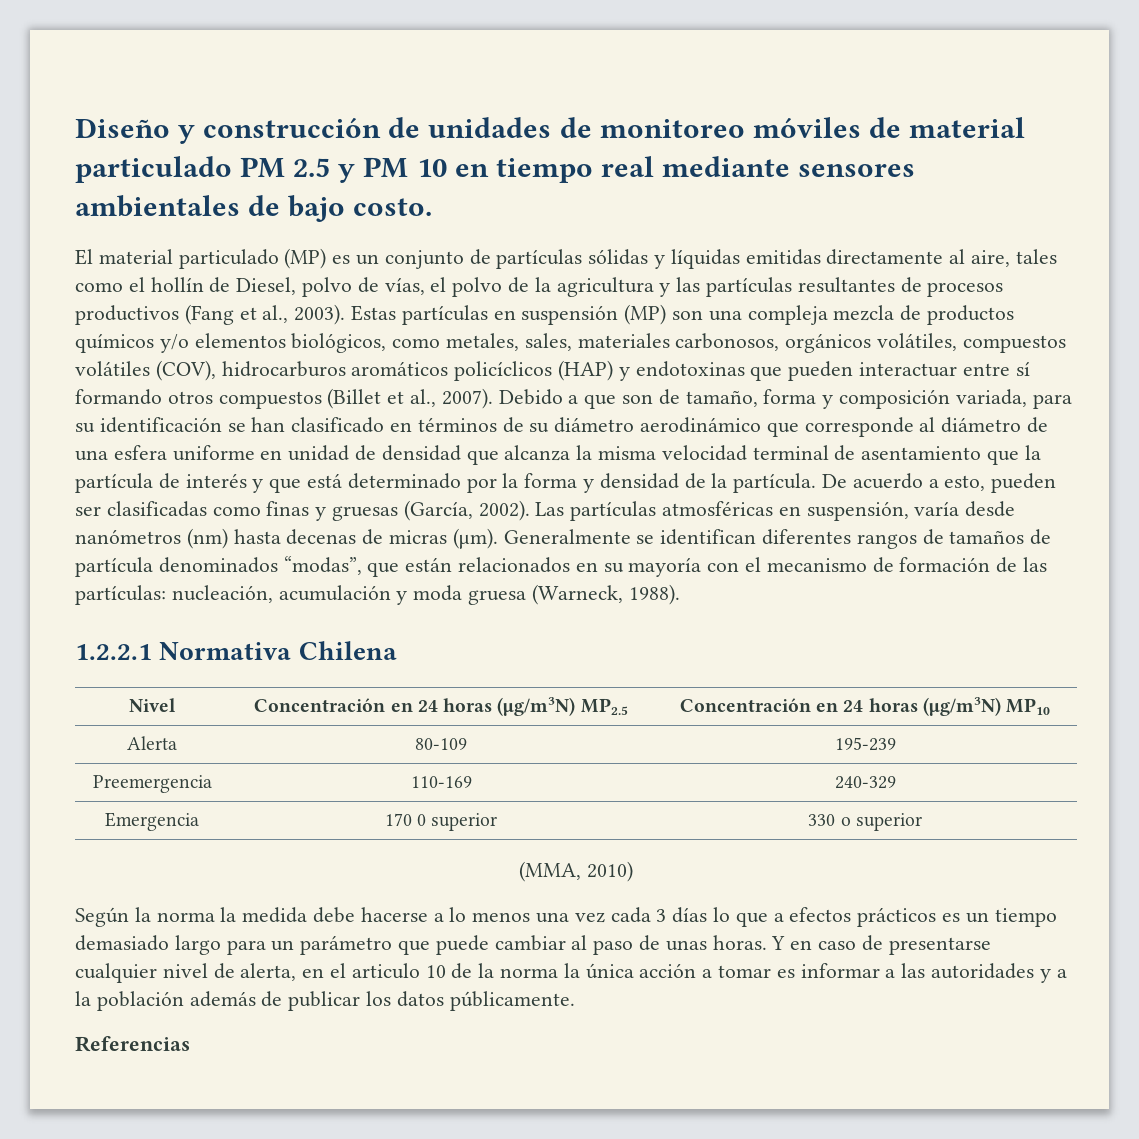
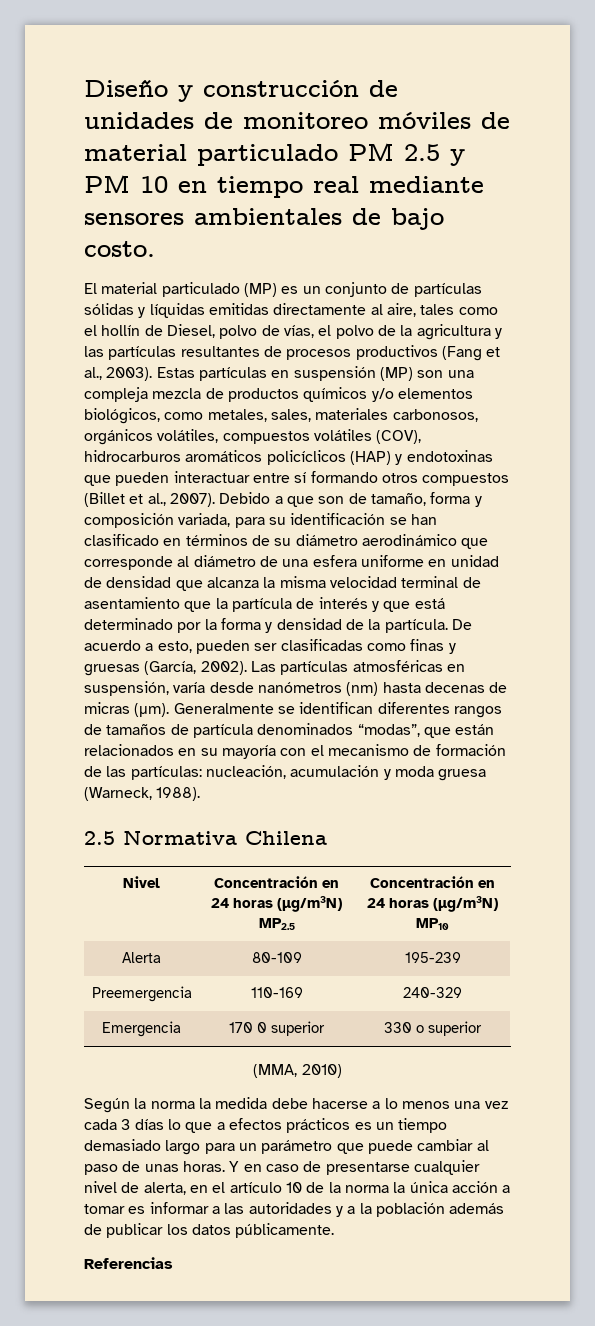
[75,644,152,660] 1.2.2.1 -> [84,831,115,845] 2.5
[351,963,420,979] articulo -> [229,1182,282,1193] artículo

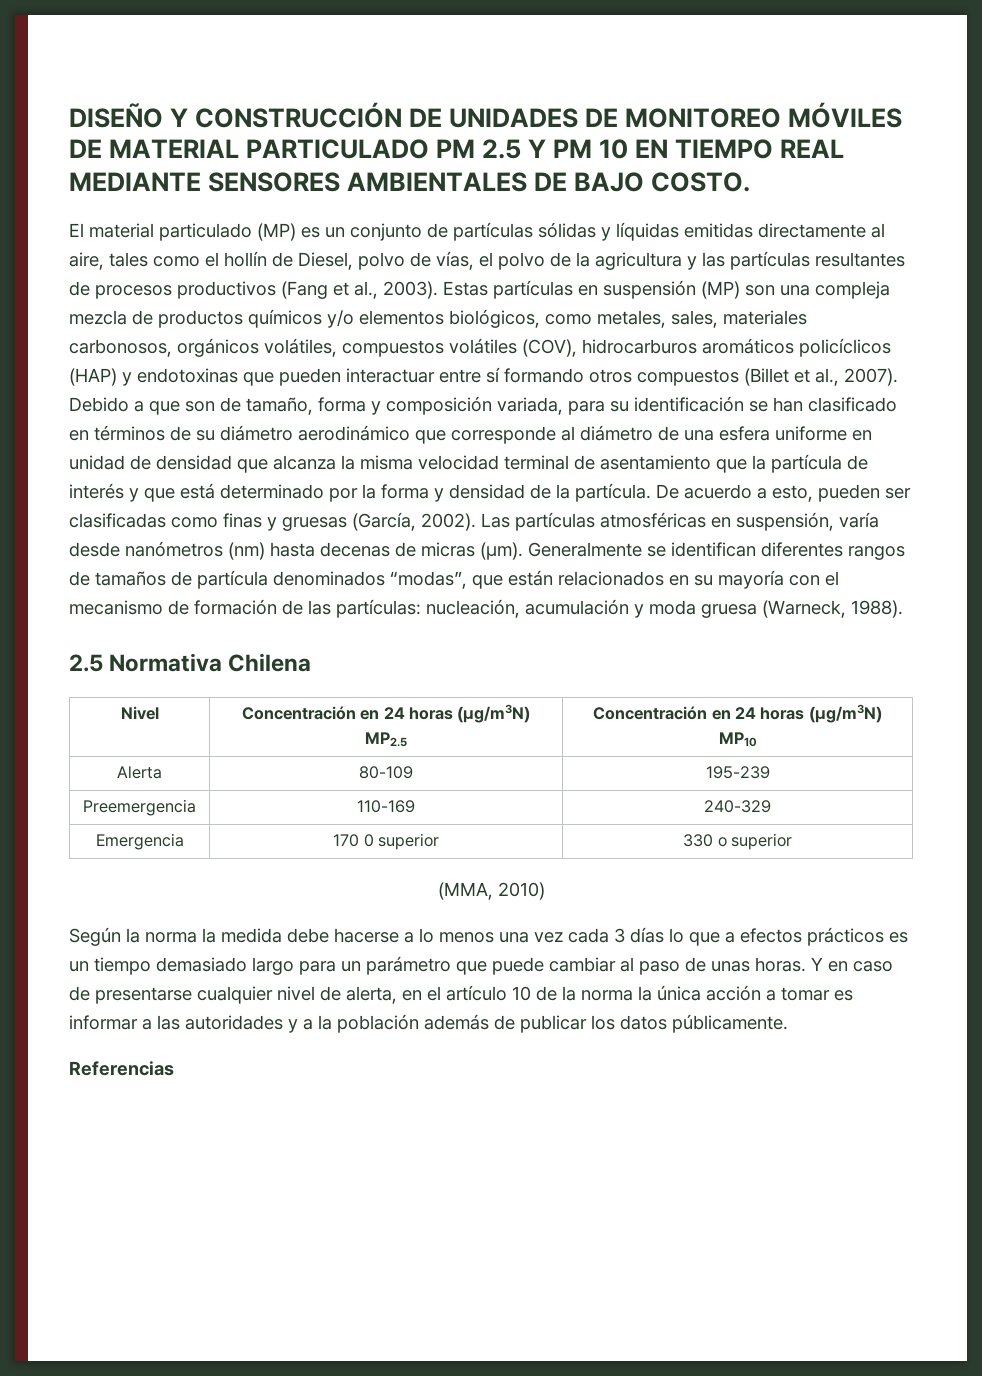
[84,79,398,102] [84,112,510,129] [84,144,338,166] Diseño y construcción de unidades de monitoreo móviles de material particulado -> [69,102,903,128] [69,139,430,159] DISEÑO Y CONSTRUCCIÓN DE UNIDADES DE MONITOREO MÓVILES DE MATERIAL PARTICULADO
[450,149,465,166] y -> [528,139,547,158] Y
[178,176,484,198] [84,208,444,230] [84,241,155,257] en tiempo real mediante sensores ambientales de bajo costo. -> [635,139,845,159] [69,172,751,192] EN TIEMPO REAL MEDIANTE SENSORES AMBIENTALES DE BAJO COSTO.

